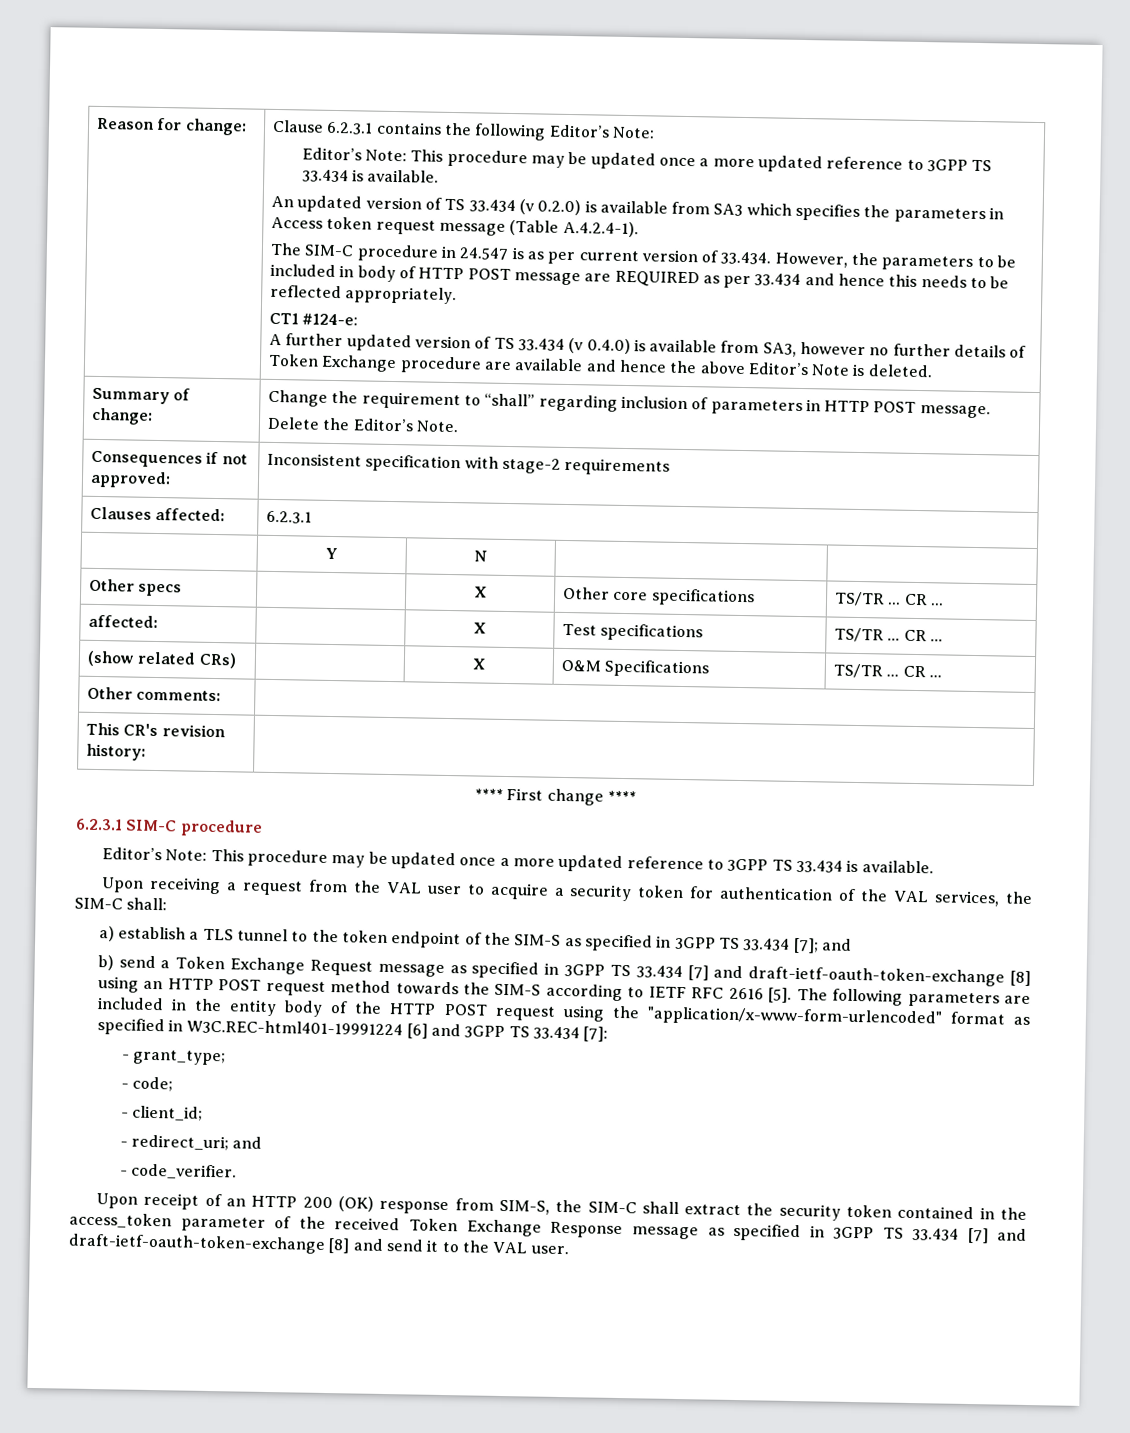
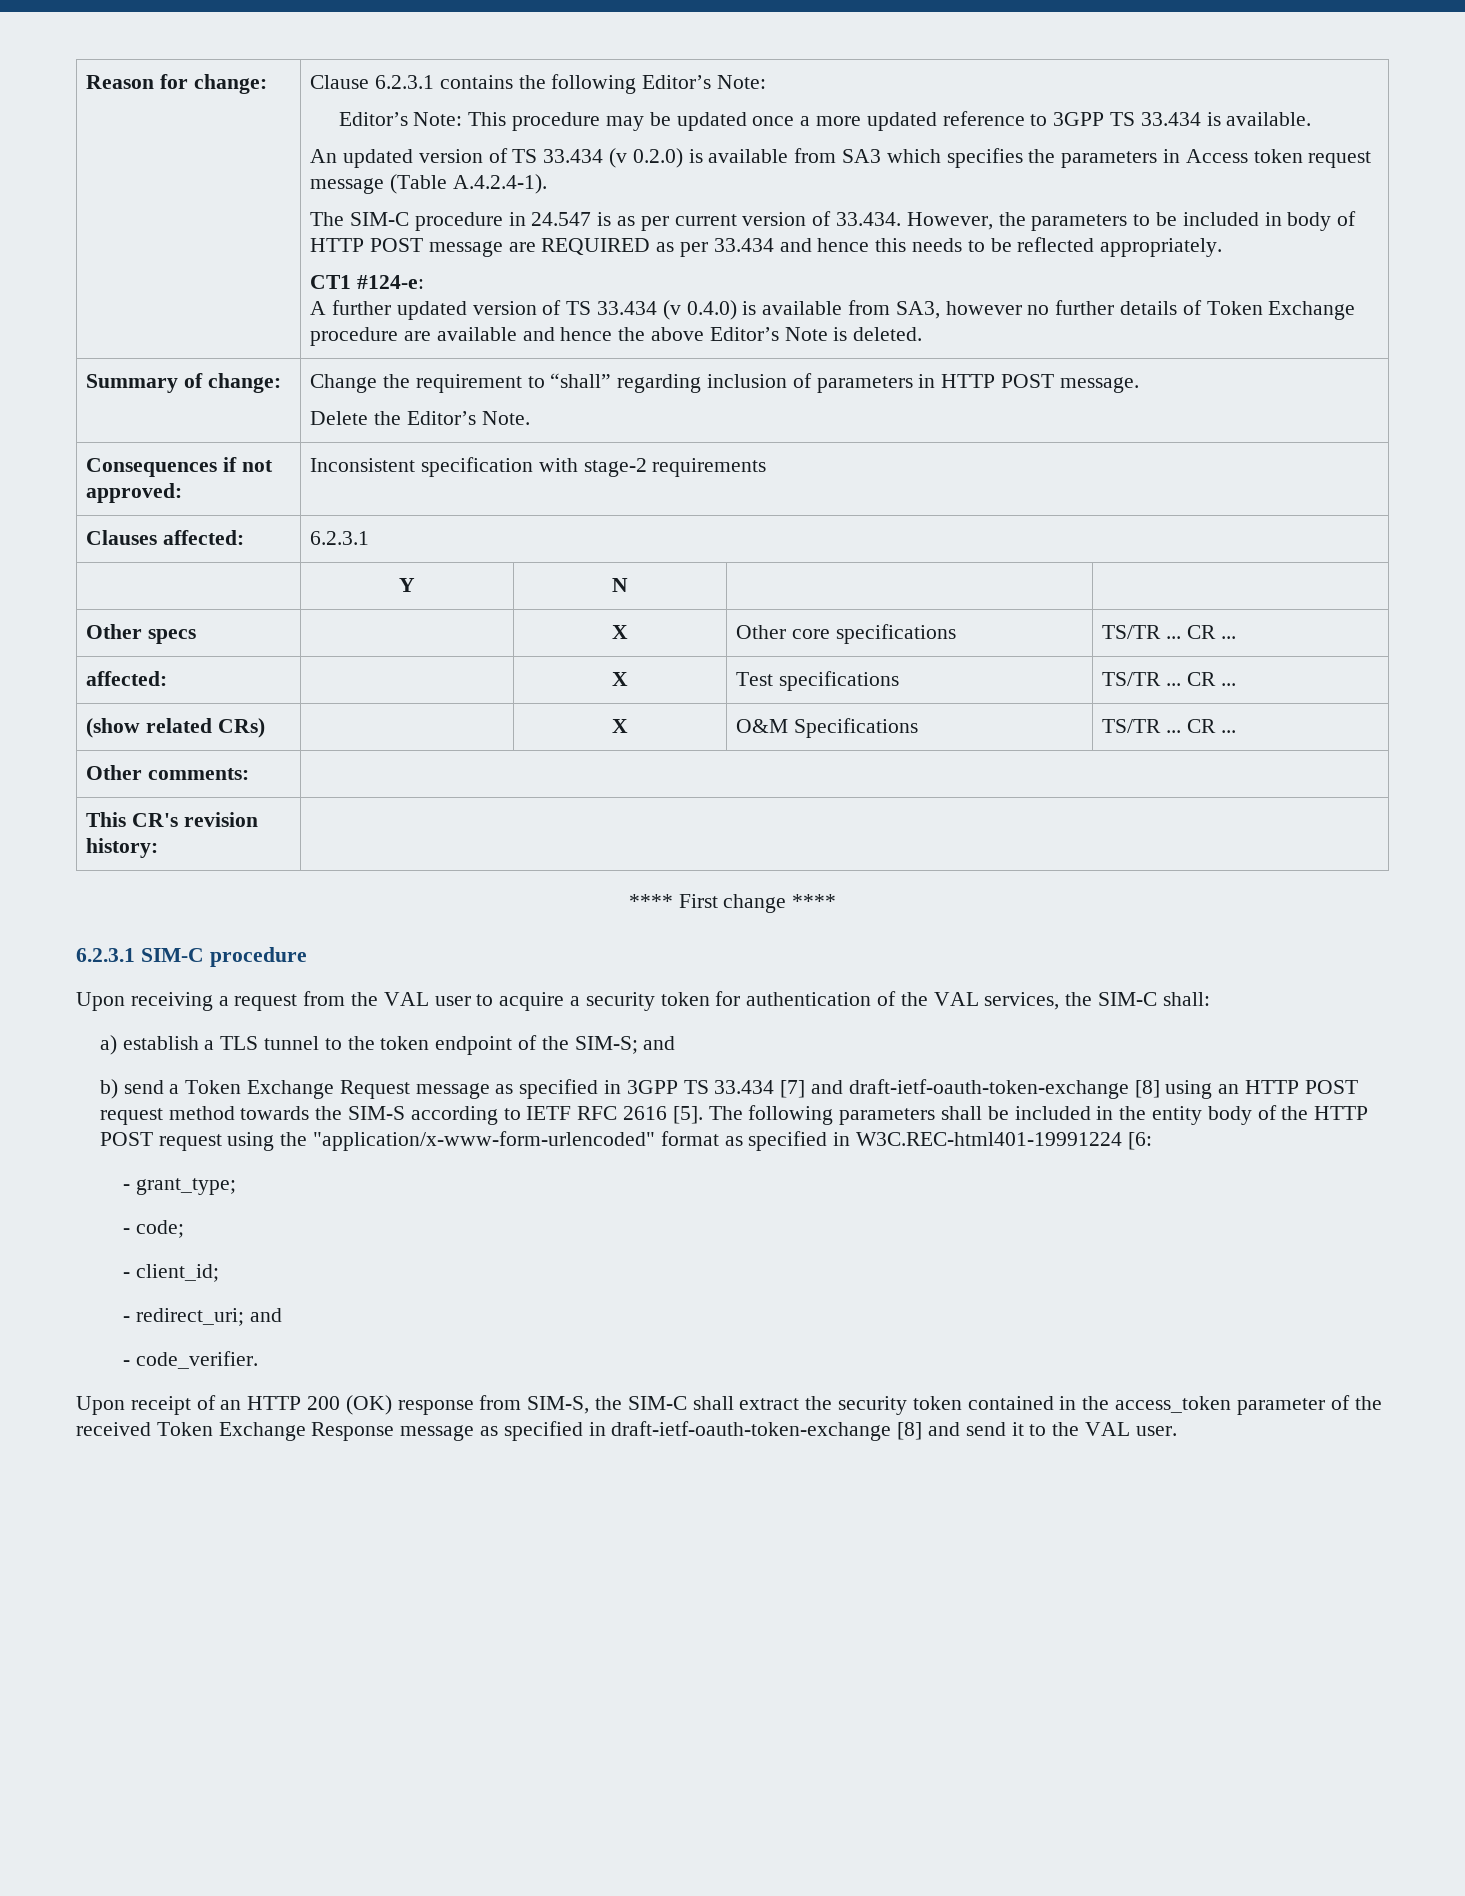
[102,847,934,874] // Editor’s Note: This procedure may be updated once a more updated reference to 3GPP TS 33.434 is available. -> (307, 957) none
[514,934,819,954] SIM-S as specified in 3GPP TS 33.434 [7]; -> [574,1036,638,1054] SIM-S;
[1003,995,1031,1004] are -> [941,1106,1009,1120] shall be
[406,1023,609,1042] [6] and 3GPP TS 33.434 [7]: -> [1127,1132,1152,1150] [6:
[832,1226,1027,1244] 3GPP TS 33.434 [7] and -> (606, 1429) none

